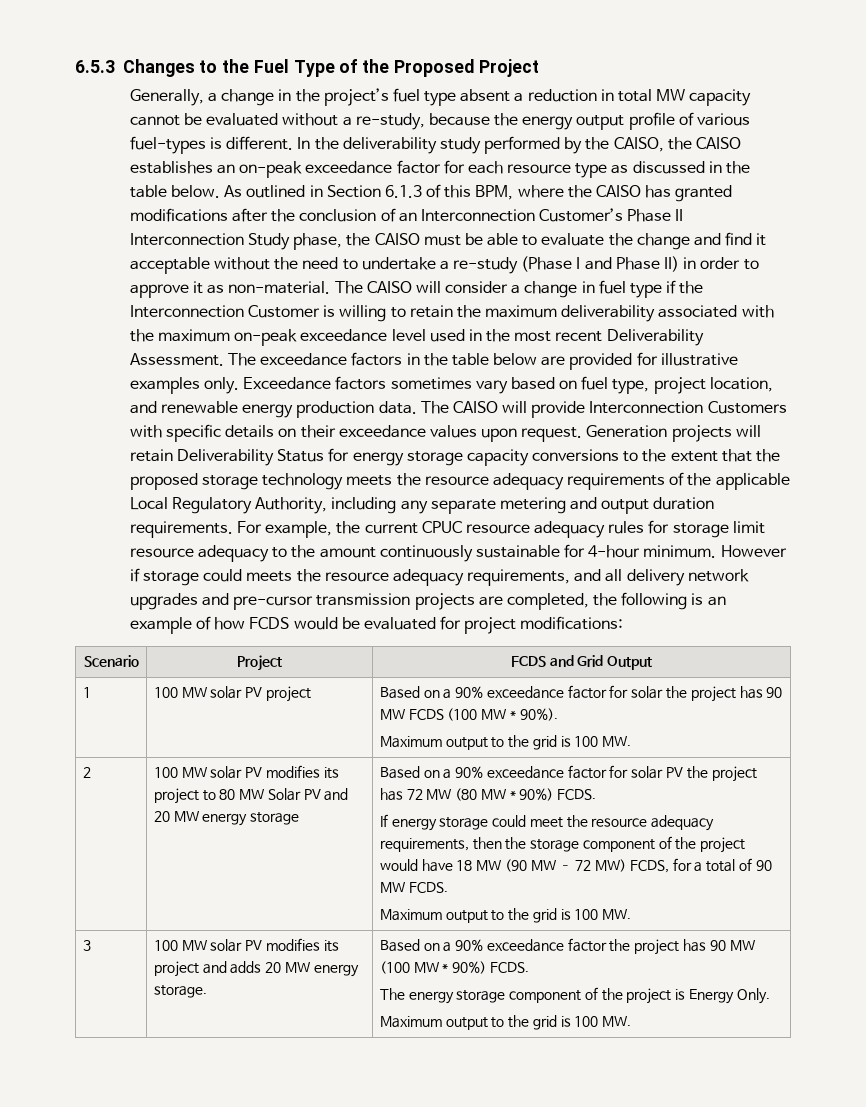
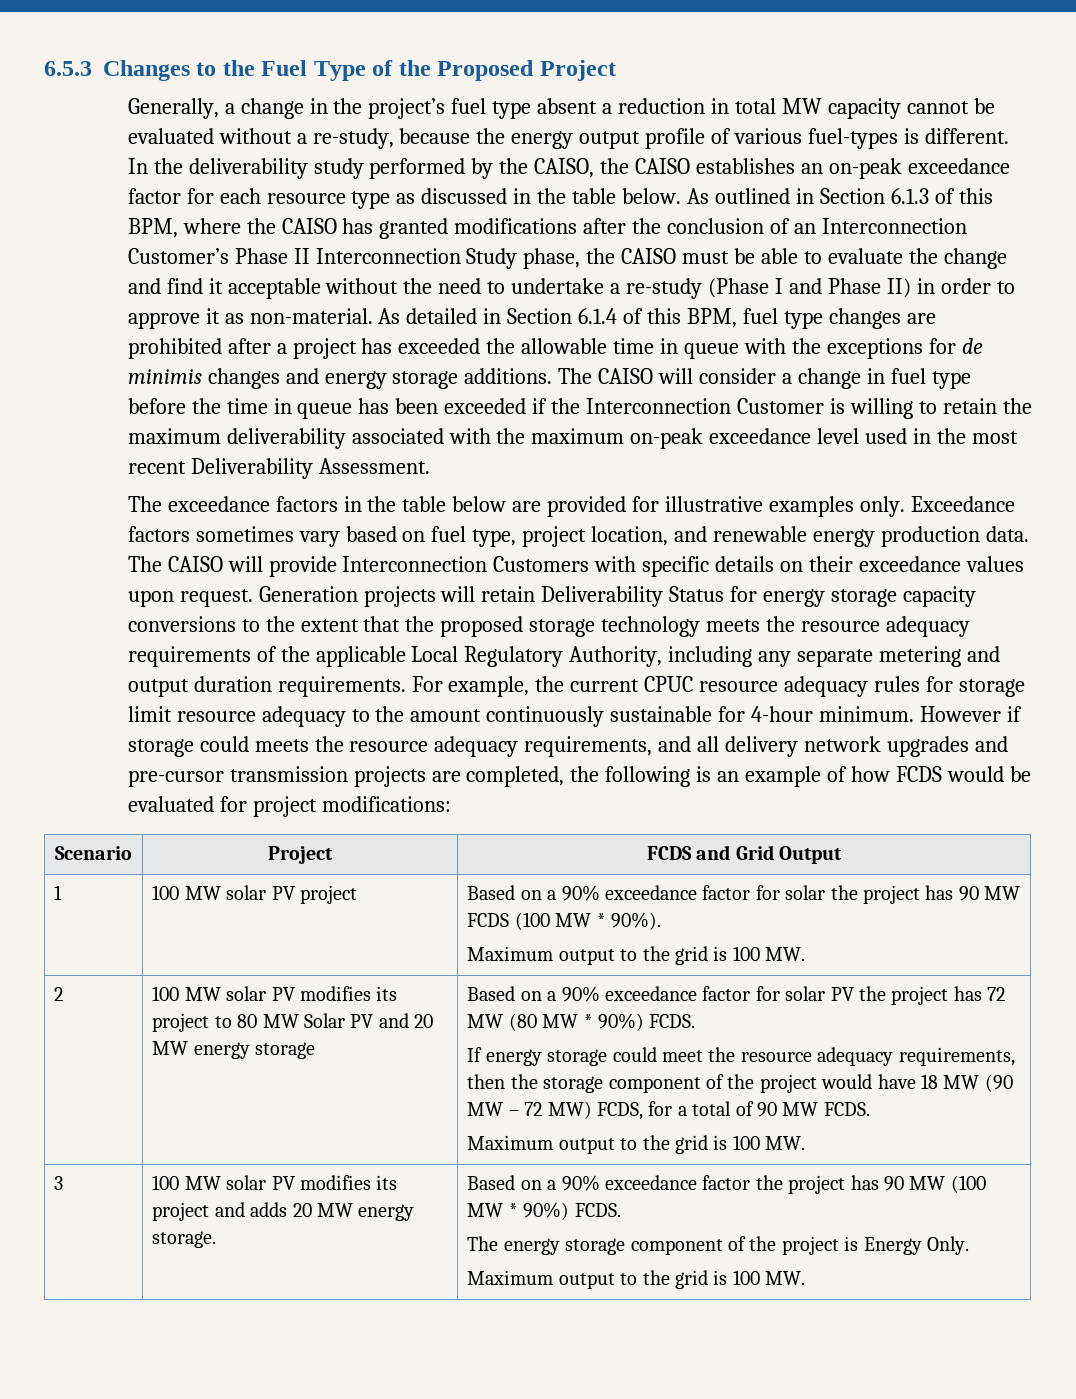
(331, 287) none -> [378,308,936,329] [127,338,983,359] [127,368,553,389] As detailed in Section 6.1.4 of this BPM, fuel type changes are prohibited after a project has exceeded the allowable time in queue with the exceptions for de minimis changes and energy storage additions.
(663, 290) none -> [127,398,527,419] before the time in queue has been exceeded
(224, 359) none -> (430, 466) //

